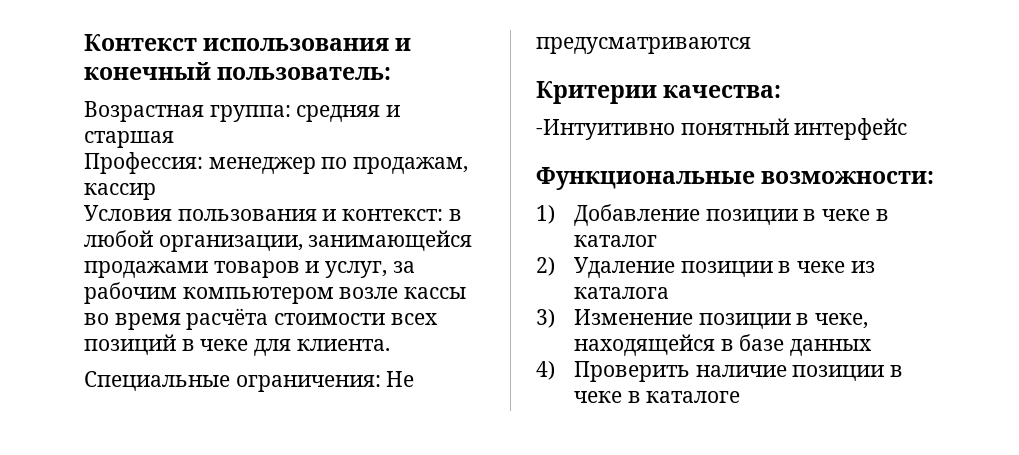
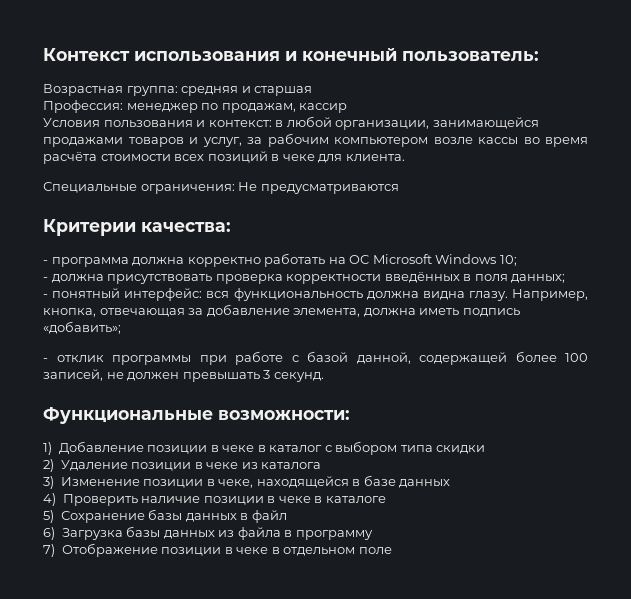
[536,118,908,140] -Интуитивно понятный интерфейс -> [43,253,517,267] [43,271,566,284] [43,288,588,301] [43,304,520,317] [43,321,121,334] [43,351,588,365] [43,369,324,382] - программа должна корректно работать на OC Microsoft Windows 10; // - должна присутствовать проверка корректности введённых в поля данных; // - понятный интерфейс: вся функциональность должна видна глазу. Например, кнопка, отвечающая за добавление элемента, должна иметь подпись «добавить»; // - отклик программы при работе с базой данной, содержащей более 100 записей, не должен превышать 3 секунд.
(657, 241) none -> [324,441,486,455] с выбором типа скидки
(741, 397) none -> [43,509,287,523] [43,526,373,540] [43,543,392,557] // 5) Сохранение базы данных в файл // 6) Загрузка базы данных из файла в программу // 7) Отображение позиции в чеке в отдельном поле

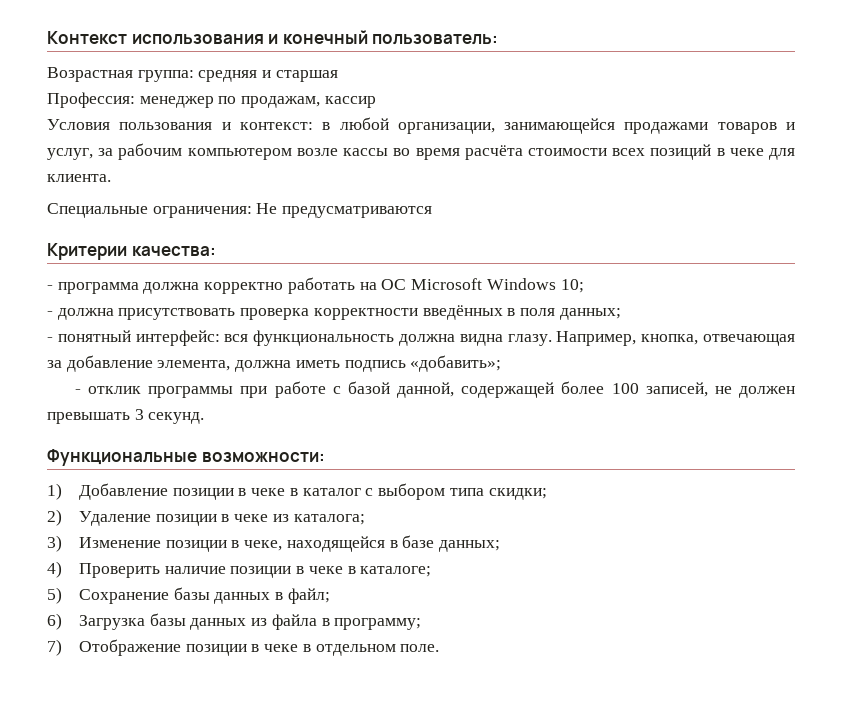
[436,445,486,454] скидки -> [488,488,547,500] скидки;
[261,462,322,469] каталога -> [293,514,365,525] каталога;
[399,479,451,488] данных -> [439,540,501,552] данных;
[325,496,386,503] каталоге -> [360,566,432,577] каталоге;
[251,510,287,523] файл -> [287,588,330,604] файл;
[295,530,373,540] программу -> [334,618,422,630] программу;
[358,547,392,554] поле -> [400,644,440,652] поле.

